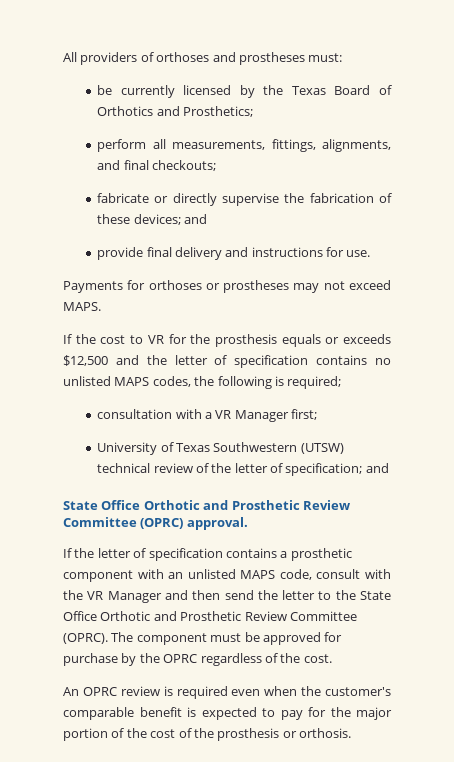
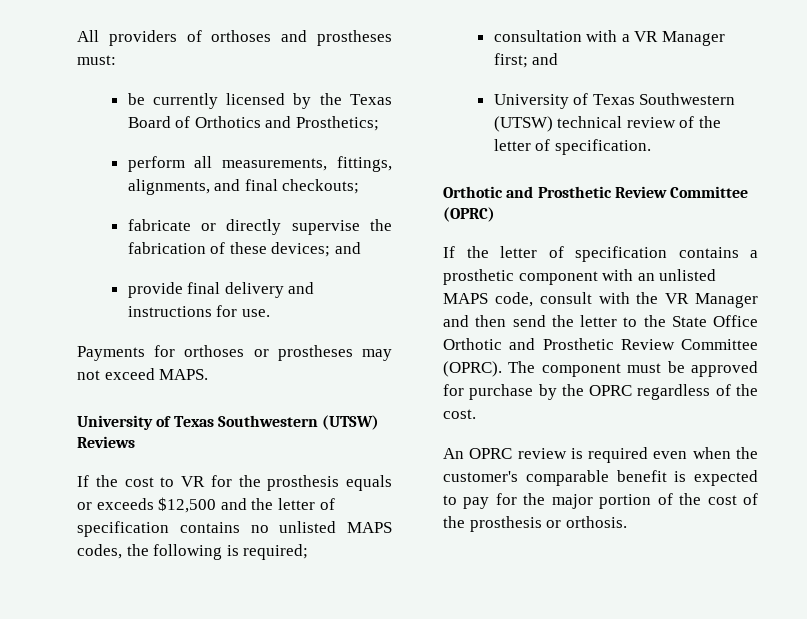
(101, 306) none -> [77,415,380,430] [77,436,135,448] // University of Texas Southwestern (UTSW) Reviews
(318, 414) none -> [532,53,559,65] and
[285,463,389,476] [63,500,141,510] specification; and // State Office -> [554,139,651,155] specification. //
[186,517,248,530] approval. -> (495, 214) none

